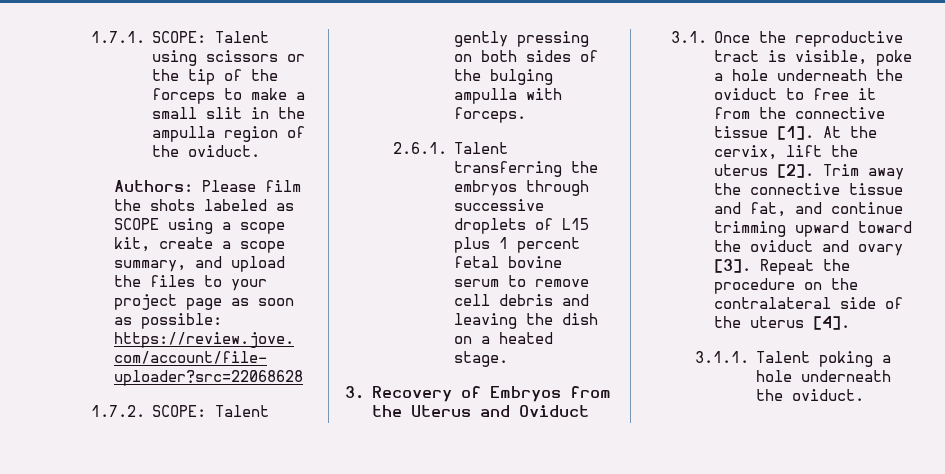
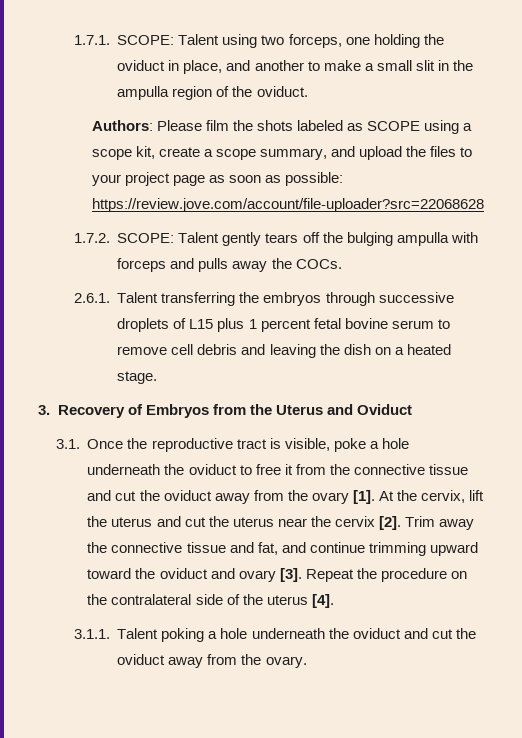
[206,50,306,62] [152,69,279,85] [152,88,216,104] scissors or the tip of the forceps -> [261,34,444,48] [117,60,304,74] two forceps, one holding the oviduct in place, and another
[517,31,590,47] [454,50,599,62] [454,69,554,85] [454,88,563,104] [454,107,527,123] pressing on both sides of the bulging ampulla with forceps. -> [265,232,478,246] [117,258,342,272] tears off the bulging ampulla with forceps and pulls away the COCs.
(769, 132) none -> [87,490,349,504] and cut the oviduct away from the ovary
(769, 170) none -> [156,516,375,527] and cut the uterus near the cervix
[792,389,865,401] oviduct. -> [352,628,476,639] [117,654,307,668] oviduct and cut the oviduct away from the ovary.

